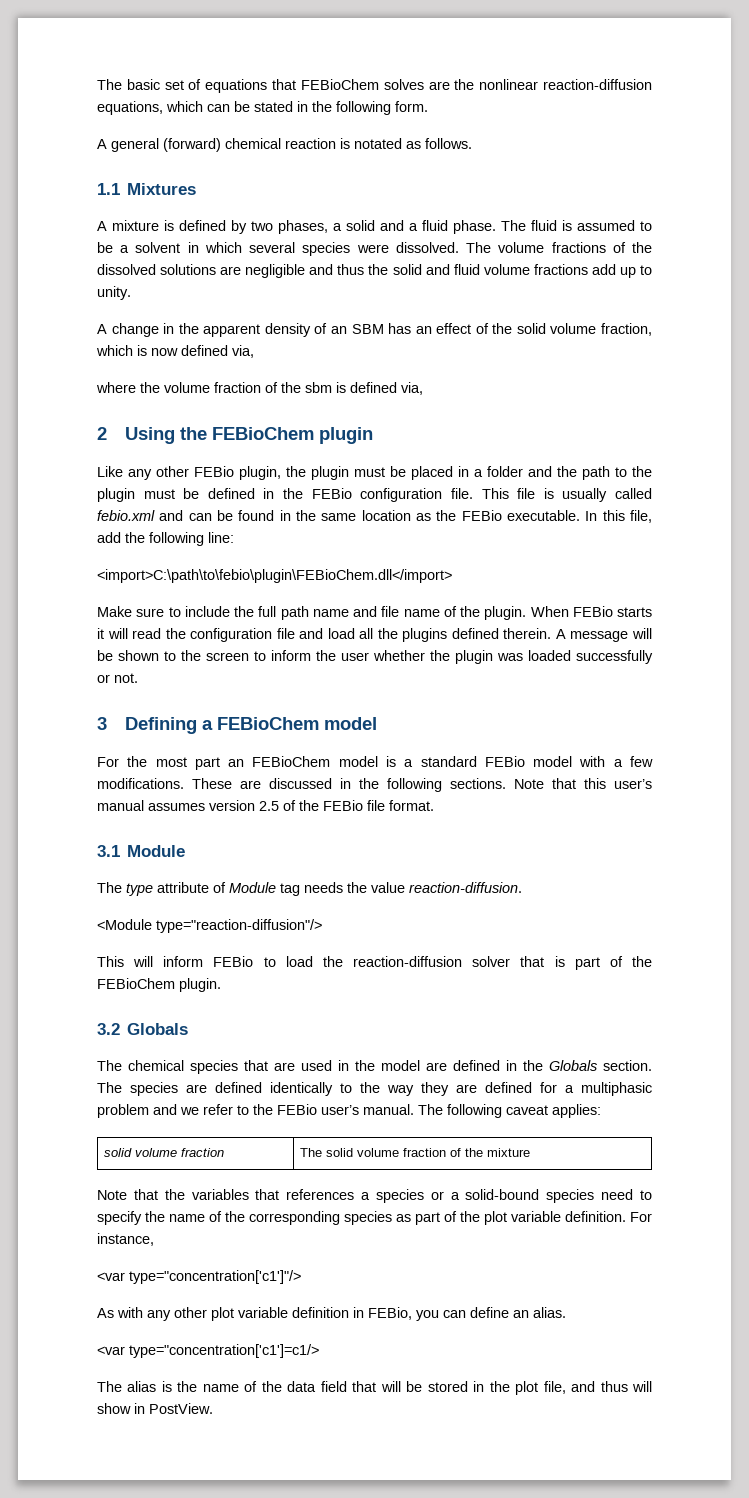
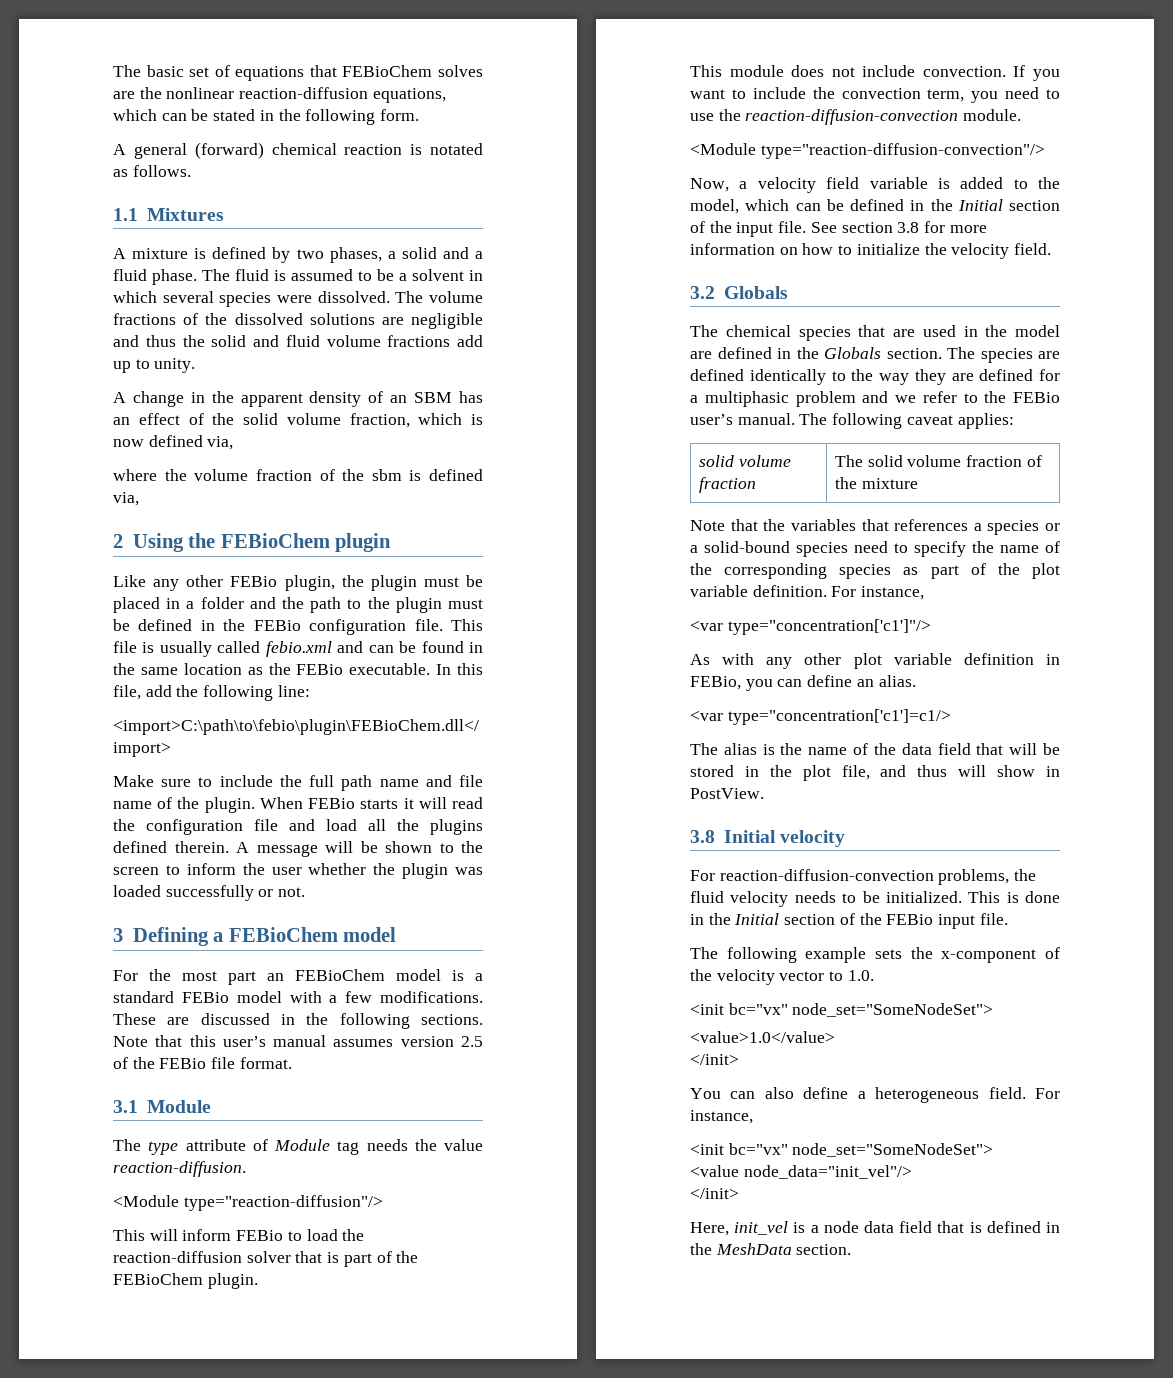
(221, 985) none -> [690,65,1060,81] [690,87,1060,103] [690,109,1022,125] [690,143,1045,159] [690,177,1060,193] [690,199,1060,214] [690,221,987,237] [690,243,1052,259] // This module does not include convection. If you want to include the convection term, you need to use the reaction-diffusion-convection module. // <Module type="reaction-diffusion-convection"/> // Now, a velocity field variable is added to the model, which can be defined in the Initial section of the input file. See section 3.8 for more information on how to initialize the velocity field.
(213, 1408) none -> [690,830,846,847] [690,869,1037,885] [690,891,1060,907] [690,913,1008,929] [690,947,1060,963] [690,969,874,985] [690,1003,994,1017] [690,1031,835,1043] [690,1054,739,1065] [690,1087,1060,1103] [690,1110,753,1124] [690,1143,994,1157] [690,1165,912,1179] [690,1188,739,1199] [690,1221,1060,1236] [690,1243,852,1255] // 3.8 Initial velocity // For reaction-diffusion-convection problems, the fluid velocity needs to be initialized. This is done in the Initial section of the FEBio input file. // The following example sets the x-component of the velocity vector to 1.0. // <init bc="vx" node_set="SomeNodeSet"> // <value>1.0</value> // </init> // You can also define a heterogeneous field. For instance, // <init bc="vx" node_set="SomeNodeSet"> // <value node_data="init_vel"/> // </init> // Here, init_vel is a node data field that is defined in the MeshData section.

